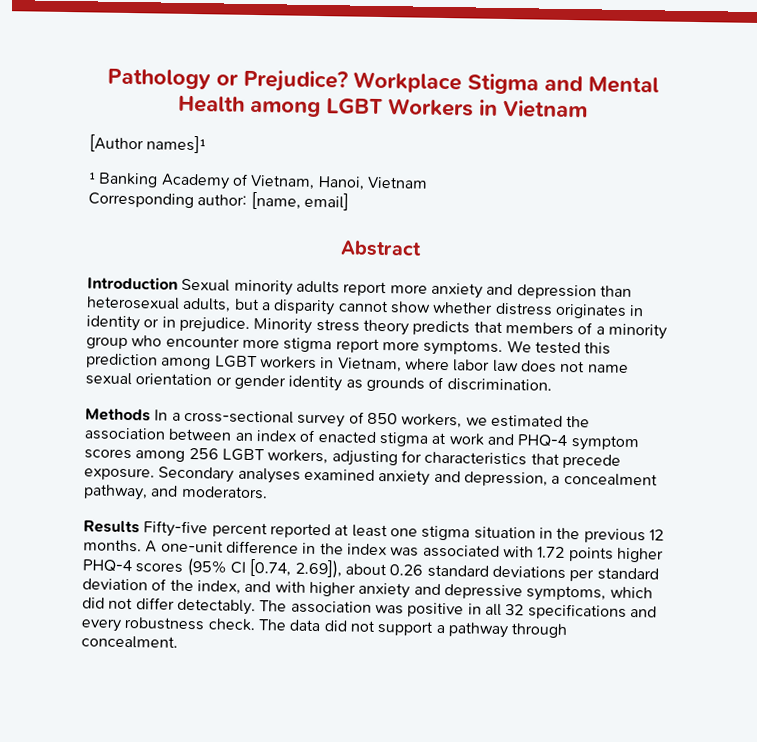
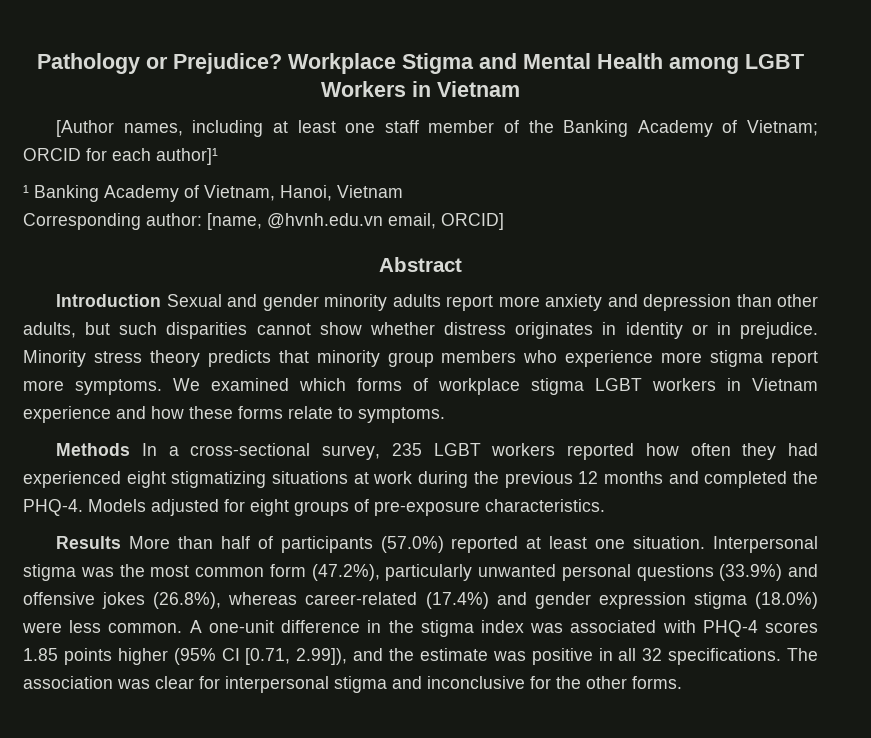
[146,135,207,154] names]¹ -> [123,120,818,137] [23,148,218,165] names, including at least one staff member of the Banking Academy of Vietnam; ORCID for each author]¹
[303,192,349,211] email] -> [267,213,504,230] @hvnh.edu.vn email, ORCID]
(231, 285) none -> [227,294,319,311] and gender
[86,296,180,310] heterosexual -> [777,294,819,307] other
[260,299,336,316] a disparity -> [119,322,248,339] such disparities
[504,321,667,340] [86,335,240,350] members of a minority group who encounter -> [316,350,654,367] minority group members who experience
[534,341,612,355] [86,353,629,373] [85,372,552,392] [85,408,591,429] [84,427,639,452] [84,447,621,469] [84,466,658,487] [83,484,268,501] [83,520,664,544] [83,539,142,553] tested this prediction among LGBT workers in Vietnam, where labor law does not name sexual orientation or gender identity as grounds of discrimination. // Methods In a cross-sectional survey of 850 workers, we estimated the association between an index of enacted stigma at work and PHQ-4 symptom scores among 256 LGBT workers, adjusting for characteristics that precede exposure. Secondary analyses examined anxiety and depression, a concealment pathway, and moderators. // Results Fifty-five percent reported at least one stigma situation in the previous 12 months. -> [211,378,818,395] [23,406,445,423] [56,443,819,460] [23,471,819,488] [23,499,605,516] [56,536,818,553] [23,564,818,581] [23,592,819,609] [22,620,183,633] examined which forms of workplace stigma LGBT workers in Vietnam experience and how these forms relate to symptoms. // Methods In a cross-sectional survey, 235 LGBT workers reported how often they had experienced eight stigmatizing situations at work during the previous 12 months and completed the PHQ-4. Models adjusted for eight groups of pre-exposure characteristics. // Results More than half of participants (57.0%) reported at least one situation. Interpersonal stigma was the most common form (47.2%), particularly unwanted personal questions (33.9%) and offensive jokes (26.8%), whereas career-related (17.4%) and gender expression stigma (18.0%) were less common.
(344, 549) none -> [420,620,474,637] stigma
[537,546,664,563] [82,557,659,582] [82,578,653,602] [82,597,372,616] 1.72 points higher PHQ-4 scores (95% CI [0.74, 2.69]), about 0.26 standard deviations per standard deviation of the index, and with higher anxiety and depressive symptoms, which did not differ detectably. The association -> [702,620,818,637] [23,648,488,665] PHQ-4 scores 1.85 points higher (95% CI [0.71, 2.99]), and the estimate
[527,603,657,620] [81,617,569,639] [81,635,178,649] specifications and every robustness check. The data did not support a pathway through concealment. -> [668,648,818,665] [23,676,682,693] specifications. The association was clear for interpersonal stigma and inconclusive for the other forms.

